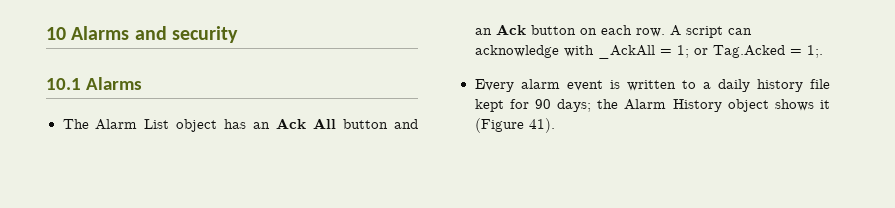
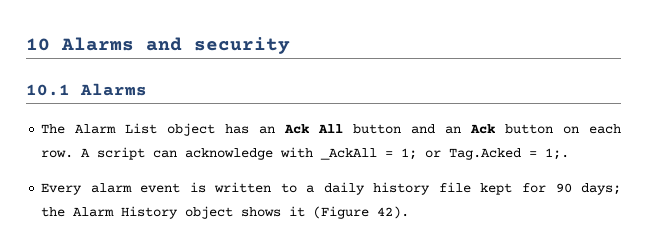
[528,118,555,133] 41). -> [377,206,410,219] 42).

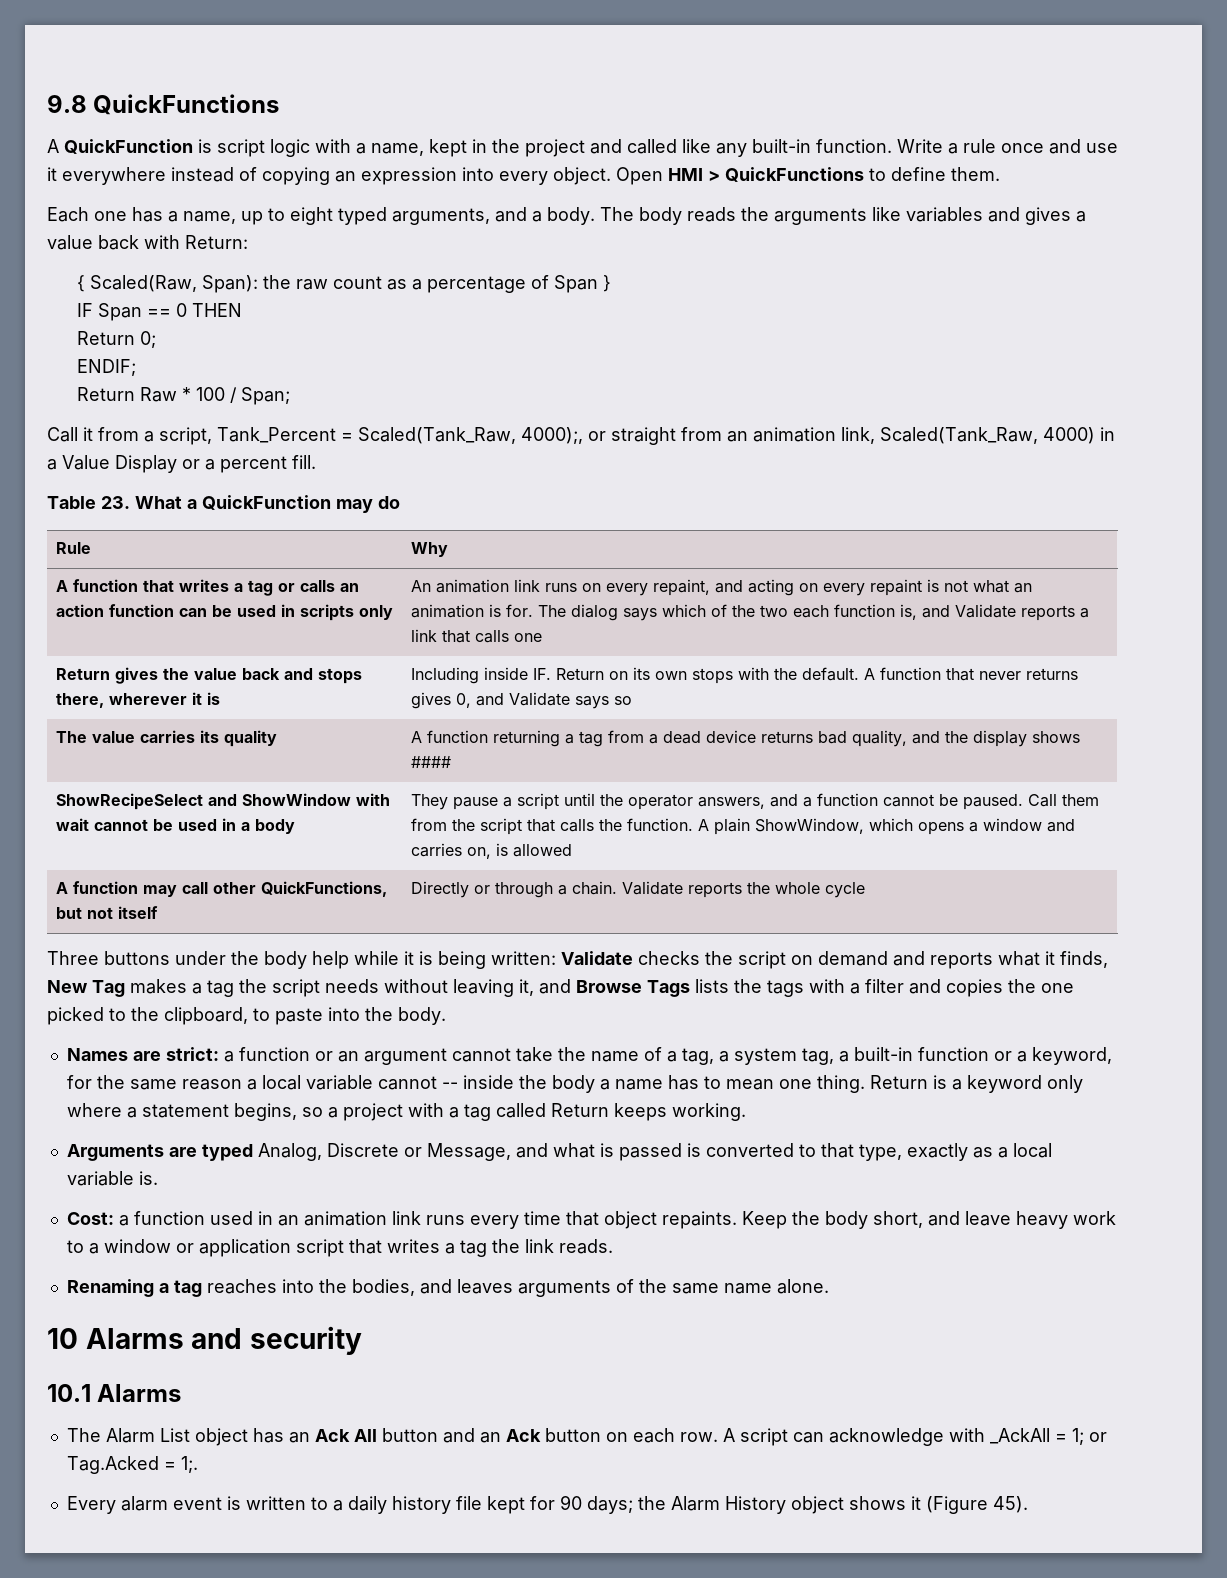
(26, 44) none -> [47,94,280,115] [47,139,1118,157] [47,167,1000,185] [47,207,1086,225] [47,235,248,250] [76,275,611,293] [76,303,242,321] [76,331,156,348] [76,359,136,376] [76,387,290,405] [47,427,1115,445] [47,455,316,473] [47,495,400,513] [56,542,92,554] [411,542,449,557] [56,579,360,596] [56,604,394,621] [411,579,1033,596] [411,604,1090,621] [411,629,543,643] [56,667,363,684] [56,692,221,708] [411,667,1079,684] [411,692,633,709] [56,730,278,747] [411,730,1081,747] [411,756,452,768] [56,793,391,810] [56,818,296,834] [411,793,1100,810] [411,818,1076,835] [411,843,573,859] [56,881,388,897] [56,906,159,919] [411,881,866,898] [47,951,1108,969] [47,979,1074,997] [47,1007,446,1025] [66,1047,1112,1065] [66,1075,1083,1093] [66,1103,746,1121] [66,1143,1052,1161] [66,1171,158,1186] [66,1211,1116,1229] [66,1239,613,1257] [66,1279,829,1297] 9.8 QuickFunctions // A QuickFunction is script logic with a name, kept in the project and called like any built-in function. Write a rule once and use it everywhere instead of copying an expression into every object. Open HMI > QuickFunctions to define them. // Each one has a name, up to eight typed arguments, and a body. The body reads the arguments like variables and gives a value back with Return: // { Scaled(Raw, Span): the raw count as a percentage of Span } // IF Span == 0 THEN // Return 0; // ENDIF; // Return Raw * 100 / Span; // Call it from a script, Tank_Percent = Scaled(Tank_Raw, 4000);, or straight from an animation link, Scaled(Tank_Raw, 4000) in a Value Display or a percent fill. // Table 23. What a QuickFunction may do // Rule | Why // A function that writes a tag or calls an action function can be used in scripts only | An animation link runs on every repaint, and acting on every repaint is not what an animation is for. The dialog says which of the two each function is, and Validate reports a link that calls one // Return gives the value back and stops there, wherever it is | Including inside IF. Return on its own stops with the default. A function that never returns gives 0, and Validate says so // The value carries its quality | A function returning a tag from a dead device returns bad quality, and the display shows #### // ShowRecipeSelect and ShowWindow with wait cannot be used in a body | They pause a script until the operator answers, and a function cannot be paused. Call them from the script that calls the function. A plain ShowWindow, which opens a window and carries on, is allowed // A function may call other QuickFunctions, but not itself | Directly or through a chain. Validate reports the whole cycle // Three buttons under the body help while it is being written: Validate checks the script on demand and reports what it finds, New Tag makes a tag the script needs without leaving it, and Browse Tags lists the tags with a filter and copies the one picked to the clipboard, to paste into the body. // Names are strict: a function or an argument cannot take the name of a tag, a system tag, a built-in function or a keyword, for the same reason a local variable cannot -- inside the body a name has to mean one thing. Return is a keyword only where a statement begins, so a project with a tag called Return keeps working. // Arguments are typed Analog, Discrete or Message, and what is passed is converted to that type, exactly as a local variable is. // Cost: a function used in an animation link runs every time that object repaints. Keep the body short, and leave heavy work to a window or application script that writes a tag the link reads. // Renaming a tag reaches into the bodies, and leaves arguments of the same name alone. //
[377,206,410,219] 42). -> [992,1496,1028,1513] 45).

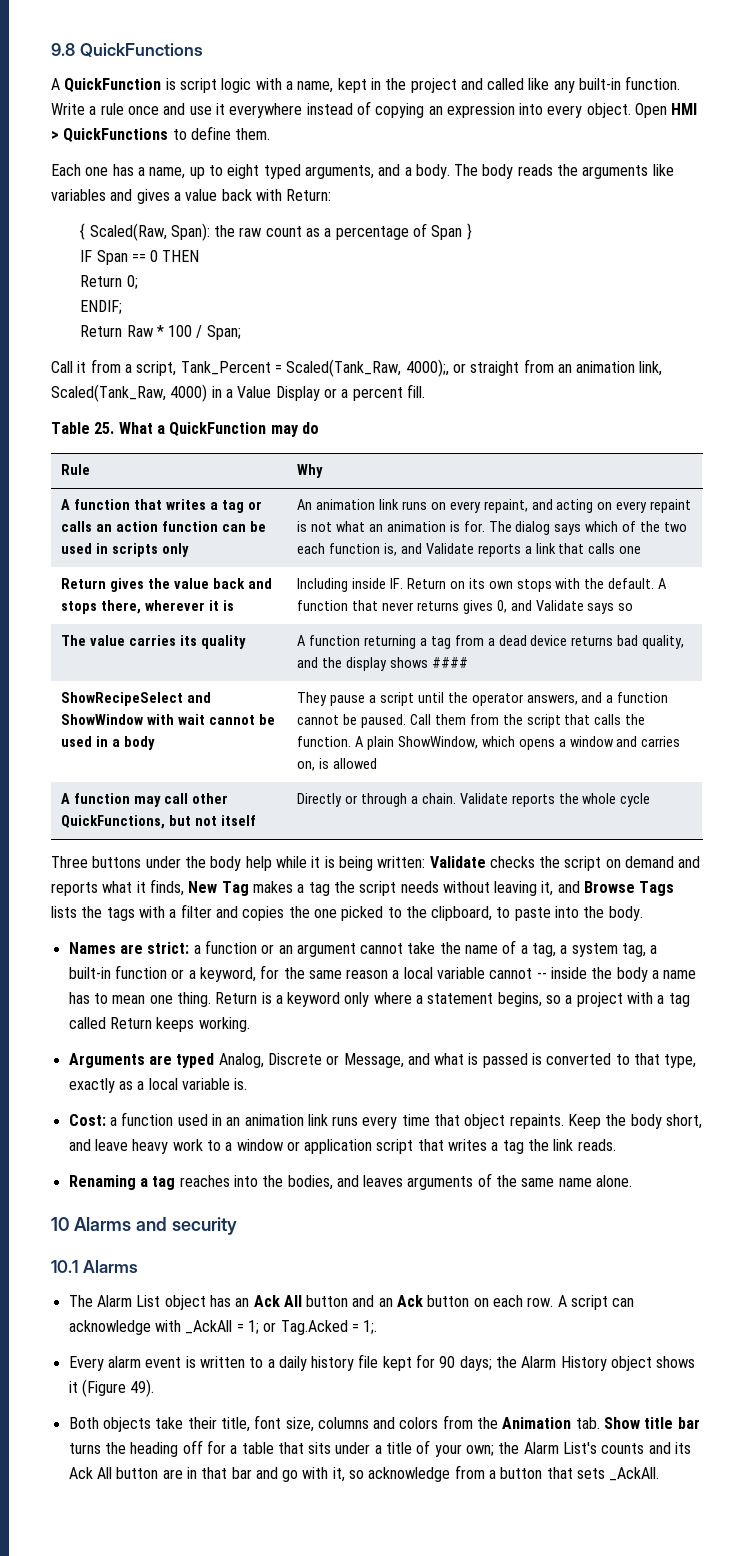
[101,496,130,509] 23. -> [94,422,115,434] 25.
[992,1496,1028,1513] 45). -> [130,1379,155,1397] [68,1415,700,1432] [68,1440,692,1457] [68,1465,660,1482] 49). // Both objects take their title, font size, columns and colors from the Animation tab. Show title bar turns the heading off for a table that sits under a title of your own; the Alarm List's counts and its Ack All button are in that bar and go with it, so acknowledge from a button that sets _AckAll.

